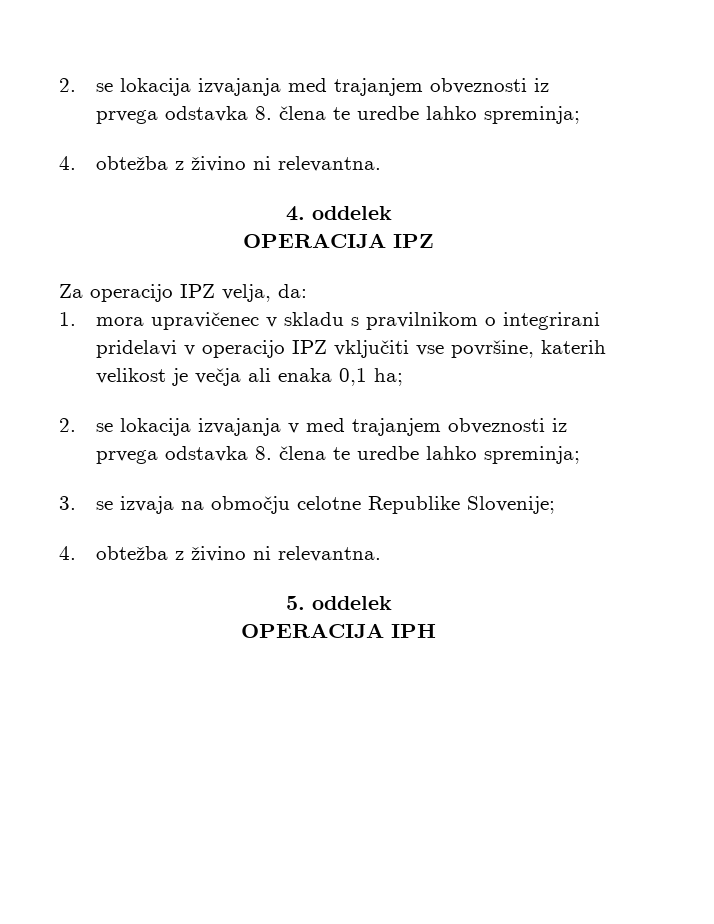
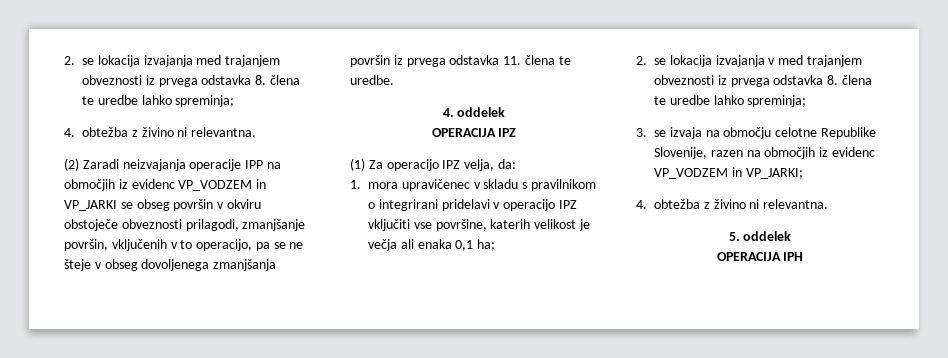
(382, 164) none -> [64,158,281,171] [64,179,267,191] [64,199,261,211] [64,219,306,231] [64,239,304,251] [64,259,277,271] [350,55,571,67] [350,75,394,85] // (2) Zaradi neizvajanja operacije IPP na območjih iz evidenc VP_VODZEM in VP_JARKI se obseg površin v okviru obstoječe obveznosti prilagodi, zmanjšanje površin, vključenih v to operacijo, pa se ne šteje v obseg dovoljenega zmanjšanja površin iz prvega odstavka 11. člena te uredbe.
(434, 241) none -> [350,158,365,171] (1)
[467,496,556,514] Slovenije; -> [654,147,875,159] [654,167,803,179] Slovenije, razen na območjih iz evidenc VP_VODZEM in VP_JARKI;

